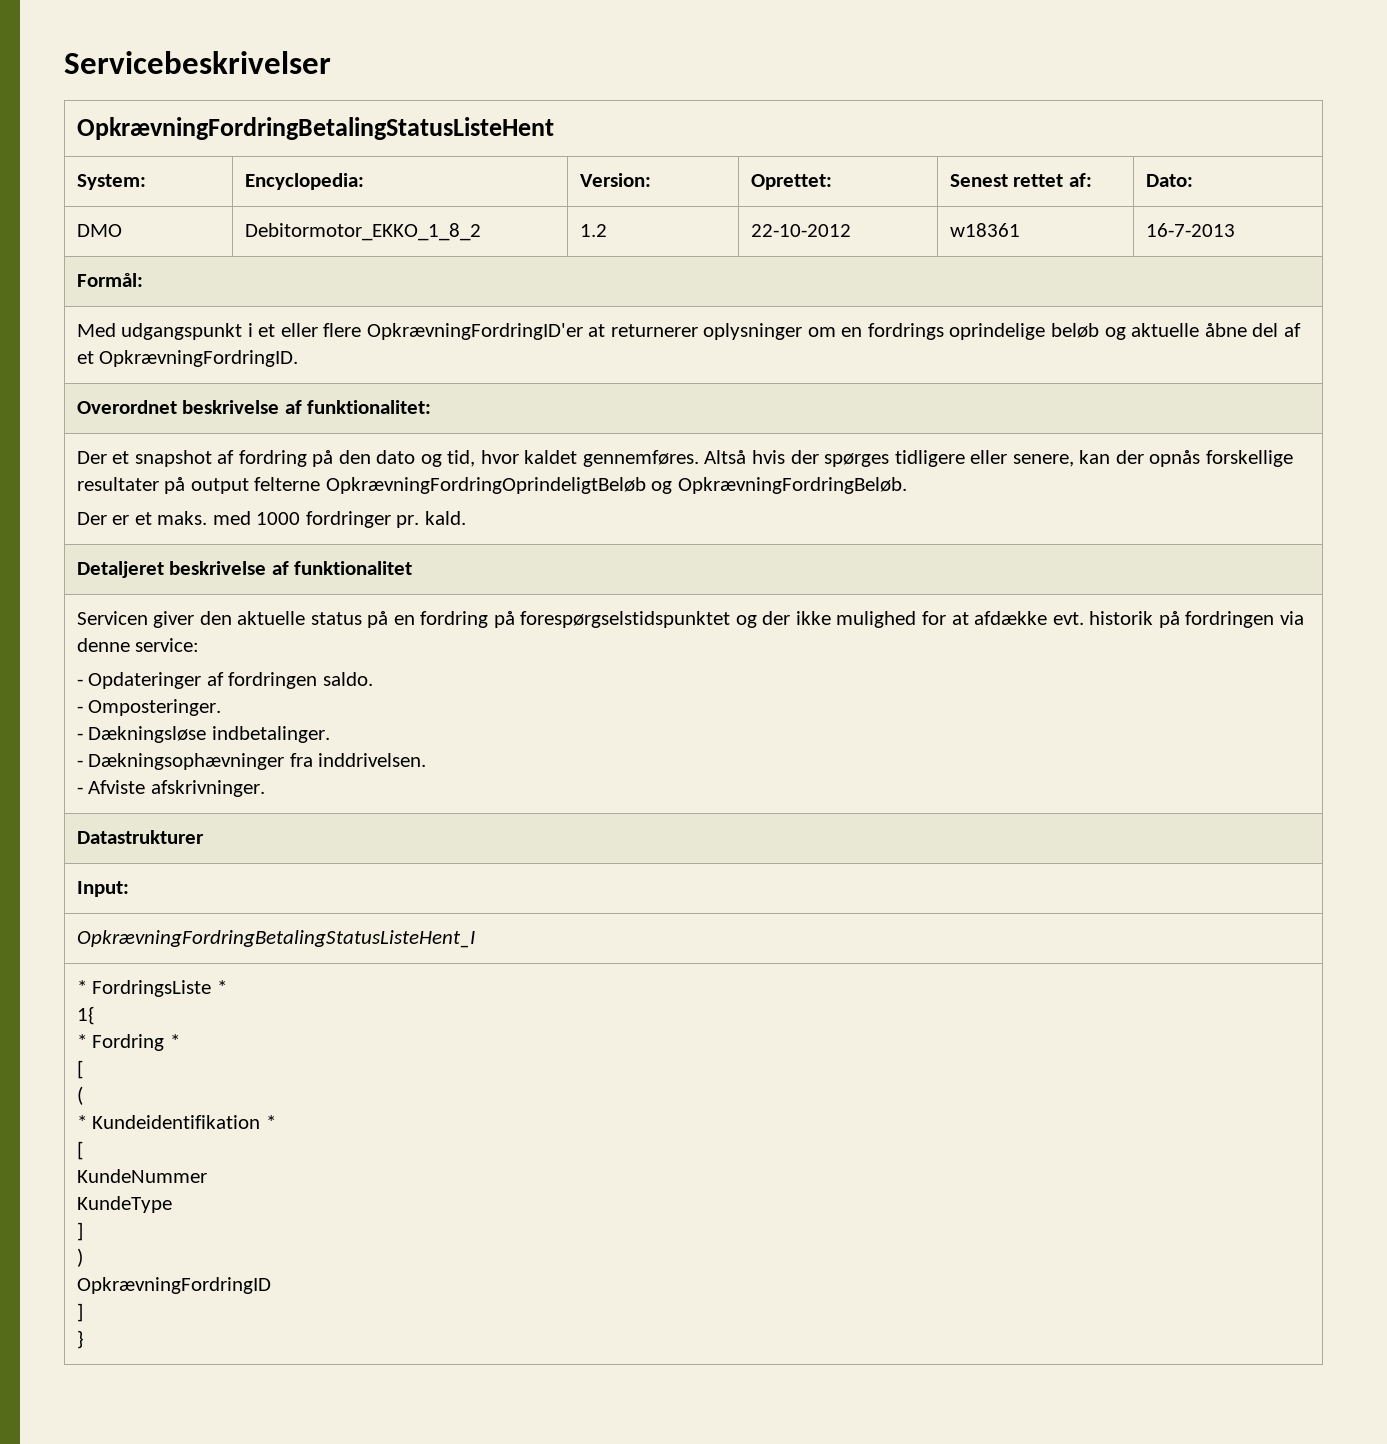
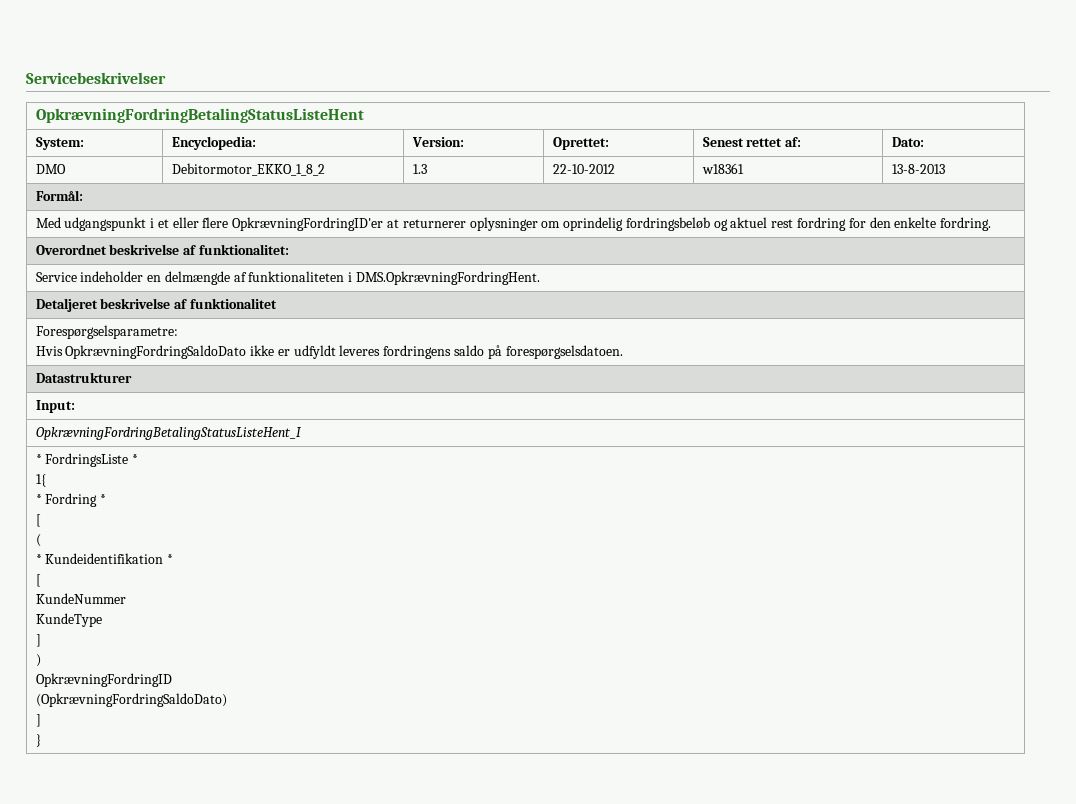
[579,224,607,237] 1.2 -> [412,164,427,174] 1.3
[1145,223,1235,237] 16-7-2013 -> [891,164,945,174] 13-8-2013
[841,323,1301,340] [76,350,299,367] [76,400,432,414] [76,450,1293,467] [76,477,907,494] [76,511,466,528] [76,561,413,578] [76,611,1304,628] [76,638,200,652] [76,672,373,689] [76,699,222,716] [76,726,330,743] [76,753,427,770] [76,780,265,797] en fordrings oprindelige beløb og aktuelle åbne del af et OpkrævningFordringID. // Overordnet beskrivelse af funktionalitet: // Der et snapshot af fordring på den dato og tid, hvor kaldet gennemføres. Altså hvis der spørges tidligere eller senere, kan der opnås forskellige resultater på output felterne OpkrævningFordringOprindeligtBeløb og OpkrævningFordringBeløb. // Der er et maks. med 1000 fordringer pr. kald. // Detaljeret beskrivelse af funktionalitet // Servicen giver den aktuelle status på en fordring på forespørgselstidspunktet og der ikke mulighed for at afdække evt. historik på fordringen via denne service: // - Opdateringer af fordringen saldo. // - Omposteringer. // - Dækningsløse indbetalinger. // - Dækningsophævninger fra inddrivelsen. // - Afviste afskrivninger. -> [563,217,992,231] [35,244,289,255] [35,271,540,285] [35,298,277,312] [35,325,178,339] [35,345,623,359] oprindelig fordringsbeløb og aktuel rest fordring for den enkelte fordring. // Overordnet beskrivelse af funktionalitet: // Service indeholder en delmængde af funktionaliteten i DMS.OpkrævningFordringHent. // Detaljeret beskrivelse af funktionalitet // Forespørgselsparametre: // Hvis OpkrævningFordringSaldoDato ikke er udfyldt leveres fordringens saldo på forespørgselsdatoen.
(271, 1285) none -> [35,693,227,707] // (OpkrævningFordringSaldoDato)

